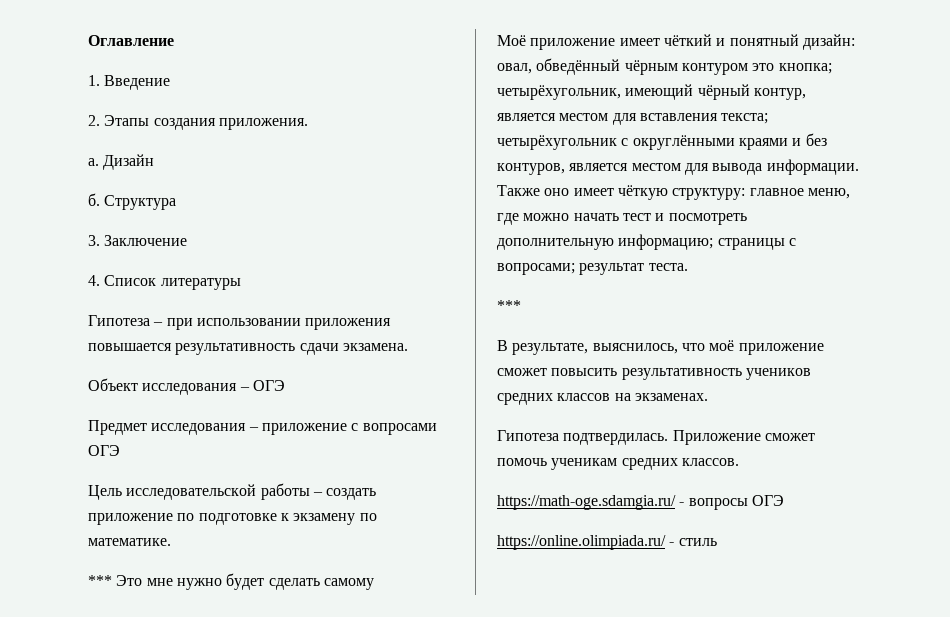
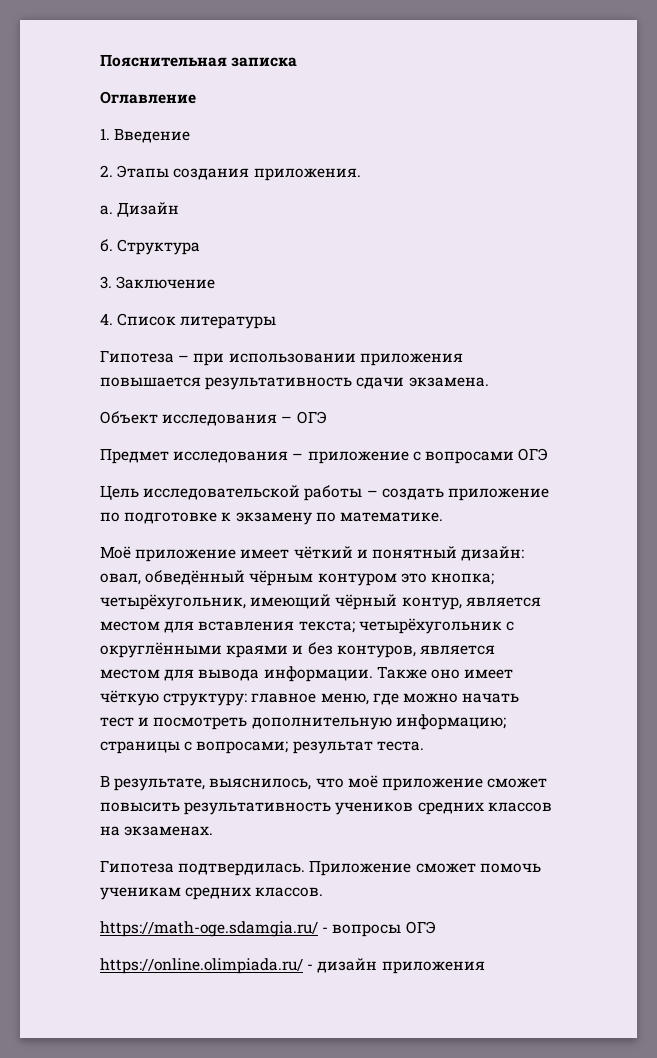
(88, 40) none -> [100,54,298,67] Пояснительная записка //
[88,573,374,590] // *** Это мне нужно будет сделать самому -> (443, 517) none
[497,300,521,311] // *** -> (424, 746) none
[678,538,717,546] стиль -> [317,958,485,974] дизайн приложения

